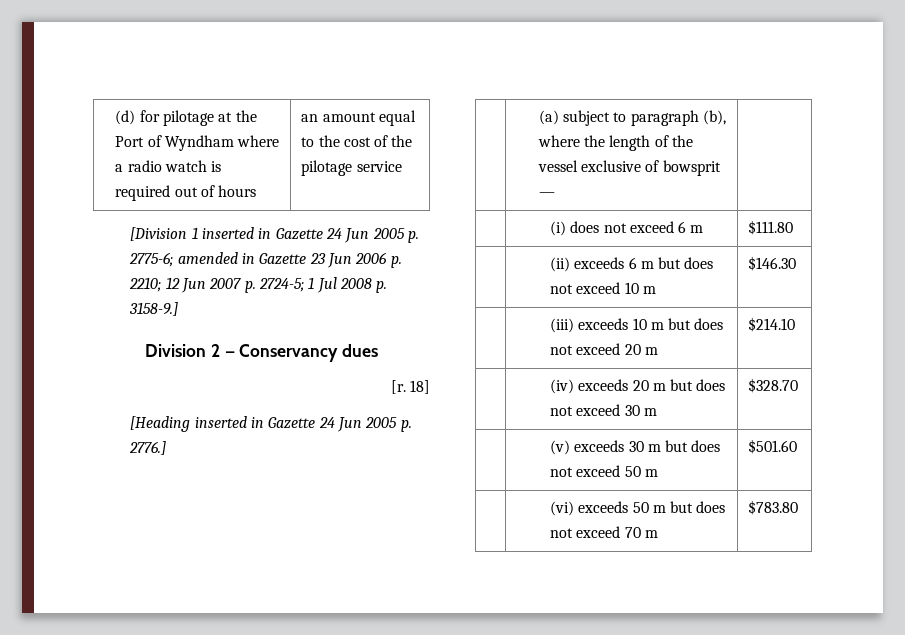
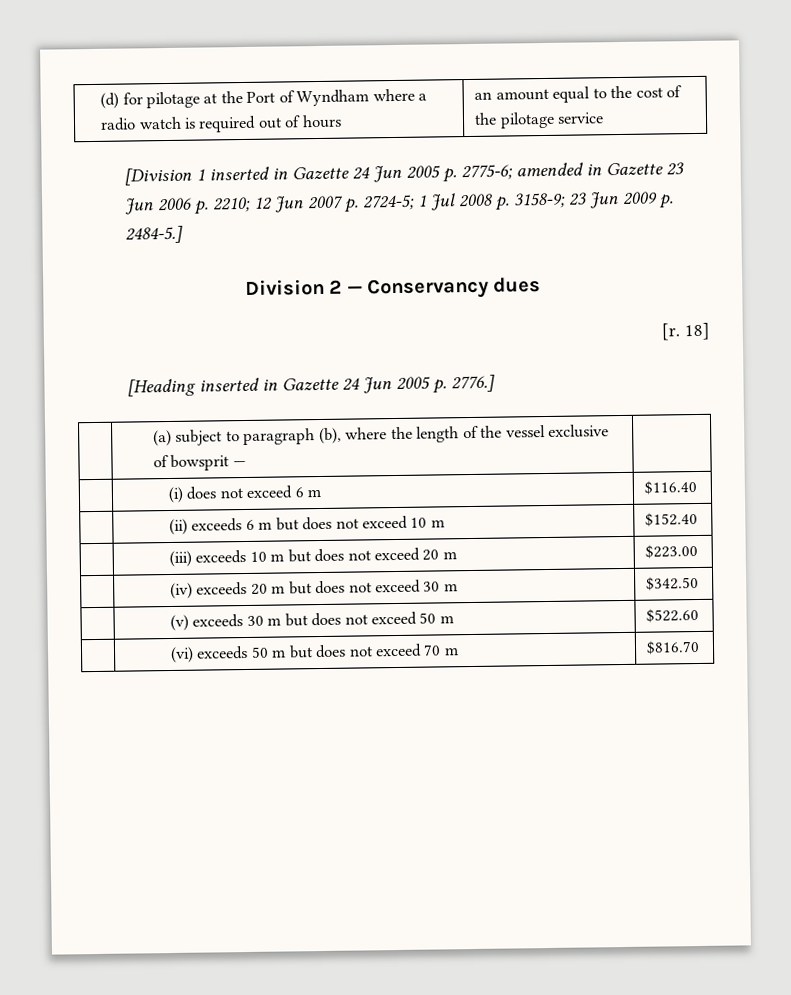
[129,302,179,316] 3158-9.] -> [512,191,674,209] [124,225,183,244] 3158-9; 23 Jun 2009 p. 2484-5.]
[748,220,794,235] $111.80 -> [644,479,698,495] $116.40
[748,256,797,271] $146.30 -> [645,511,699,527] $152.40
[748,317,796,332] $214.10 -> [645,543,699,559] $223.00
[748,378,799,393] $328.70 -> [646,575,700,591] $342.50
[748,439,798,454] $501.60 -> [646,607,700,623] $522.60
[748,500,799,515] $783.80 -> [646,639,701,655] $816.70

